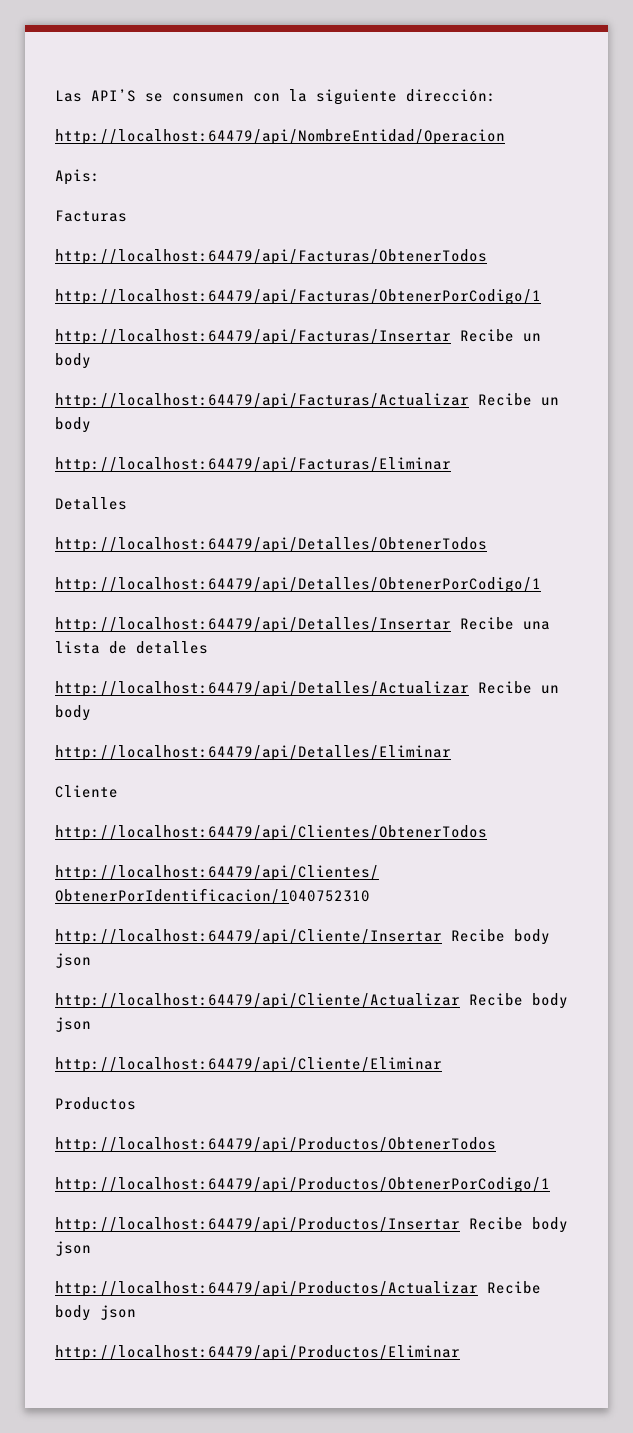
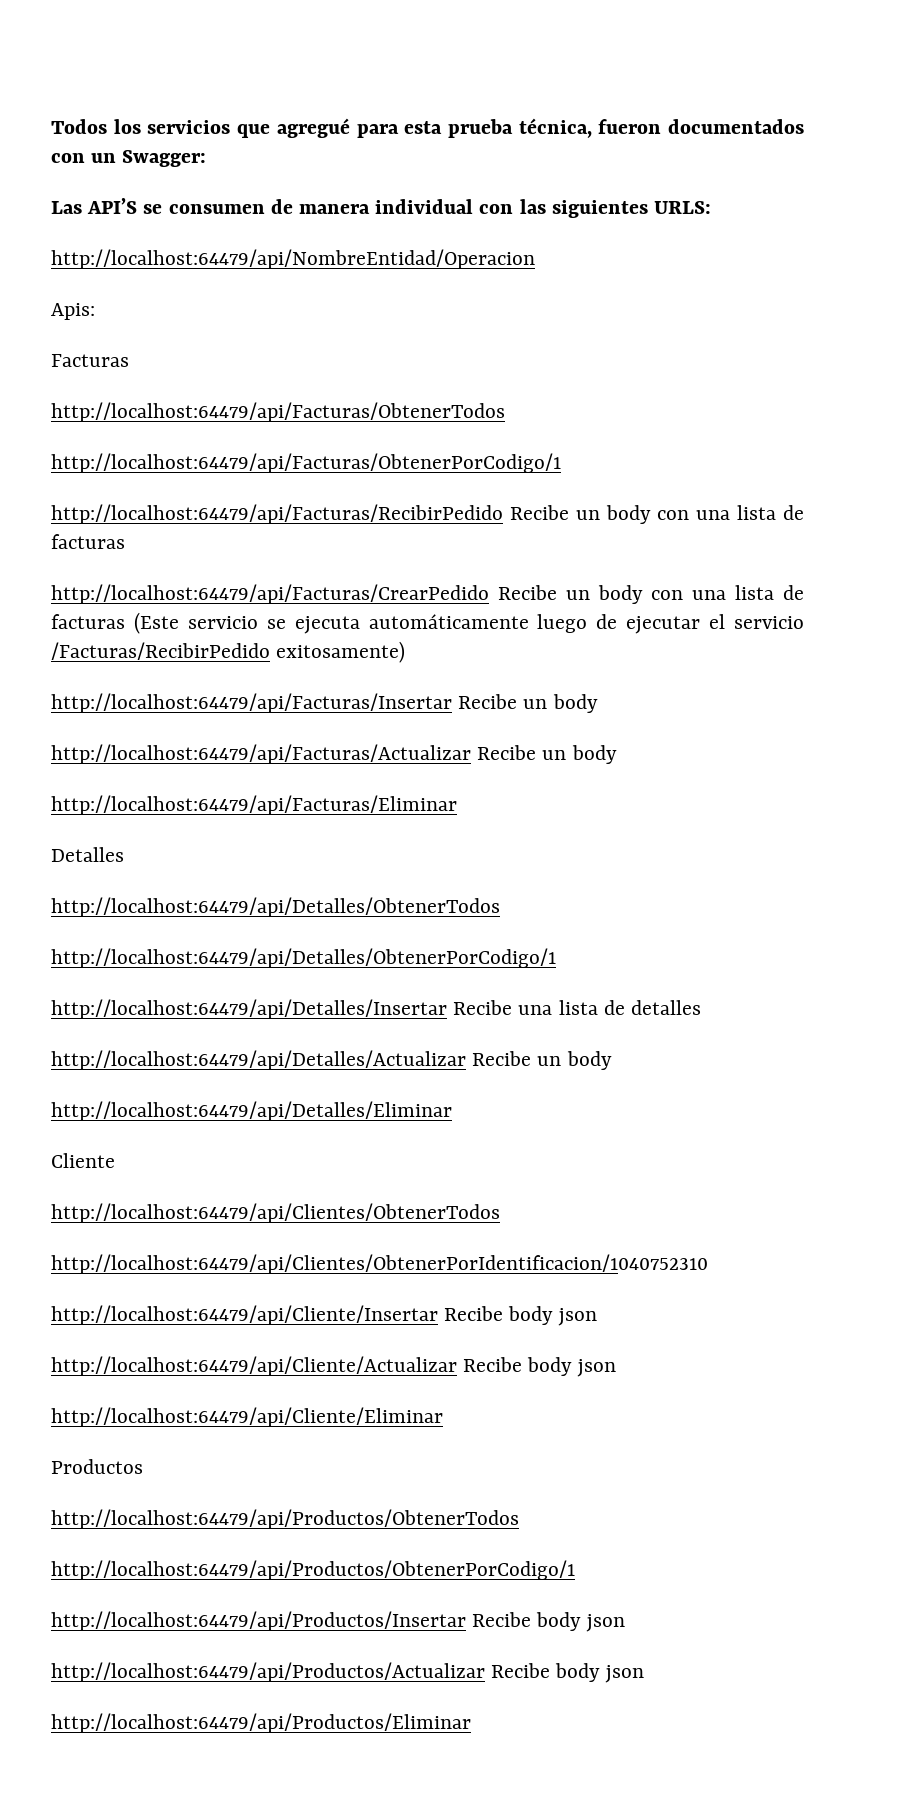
[55,89,496,105] Las API’S se consumen con la siguiente dirección: -> [51,118,804,138] [51,150,207,167] [51,198,712,218] Todos los servicios que agregué para esta prueba técnica, fueron documentados con un Swagger: // Las API’S se consumen de manera individual con las siguientes URLS:
(541, 297) none -> [51,504,804,524] [51,534,125,549] [51,584,804,604] [51,612,804,634] [51,641,406,663] // http://localhost:64479/api/Facturas/RecibirPedido Recibe un body con una lista de facturas // http://localhost:64479/api/Facturas/CrearPedido Recibe un body con una lista de facturas (Este servicio se ejecuta automáticamente luego de ejecutar el servicio /Facturas/RecibirPedido exitosamente)

